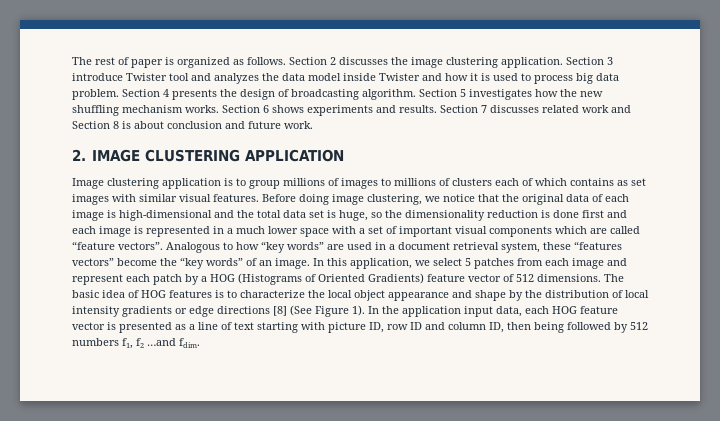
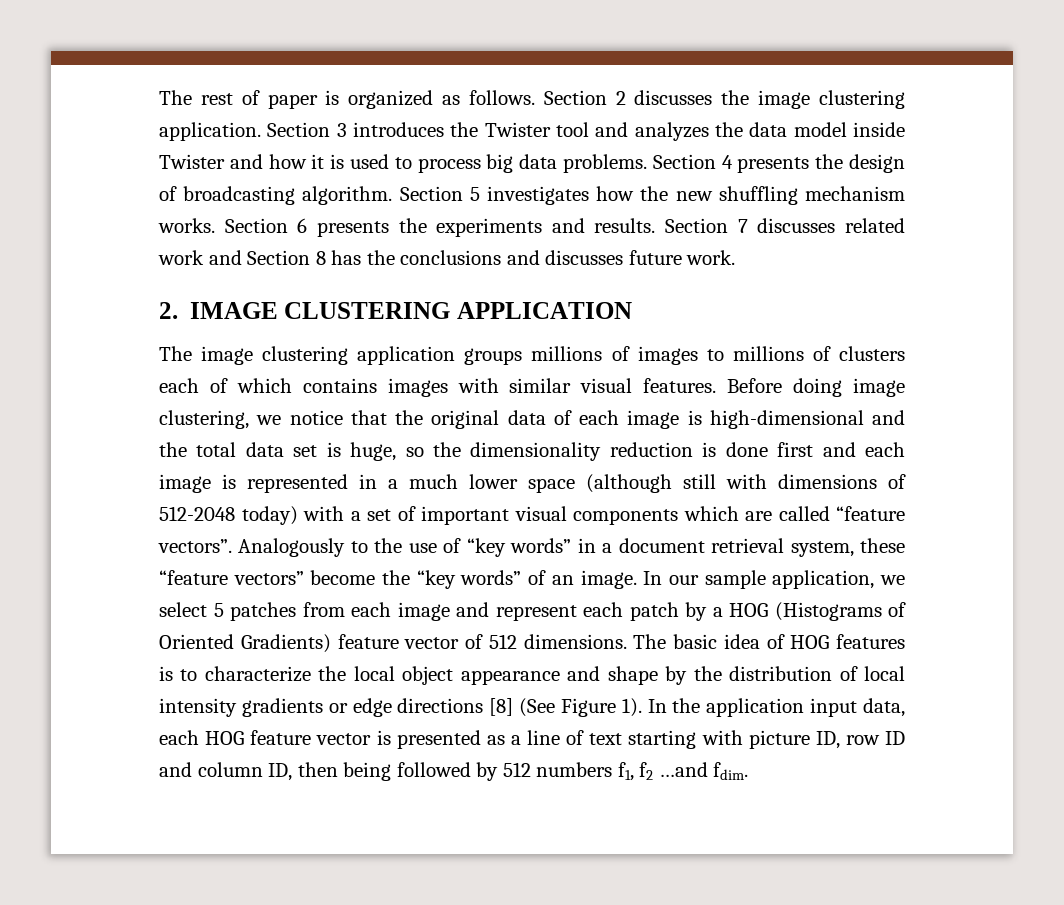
[72,73,123,81] introduce -> [353,122,479,137] introduces the
[72,89,119,100] problem. -> [563,154,647,173] problems.
[272,105,304,113] shows -> [316,218,427,237] presents the
[122,121,245,129] is about conclusion and -> [331,250,624,265] has the conclusions and discusses
[72,178,280,189] Image clustering application is to group -> [159,346,523,365] The image clustering application groups
[617,178,646,186] as set -> (377, 385) none
(329, 232) none -> [586,474,906,493] [159,506,298,525] (although still with dimensions of 512-2048 today)
[166,241,372,253] Analogous to how “key words” are used -> [238,538,572,557] Analogously to the use of “key words”
[574,241,622,250] “features -> [159,570,228,585] “feature
[327,258,347,266] this -> [668,570,766,589] our sample

